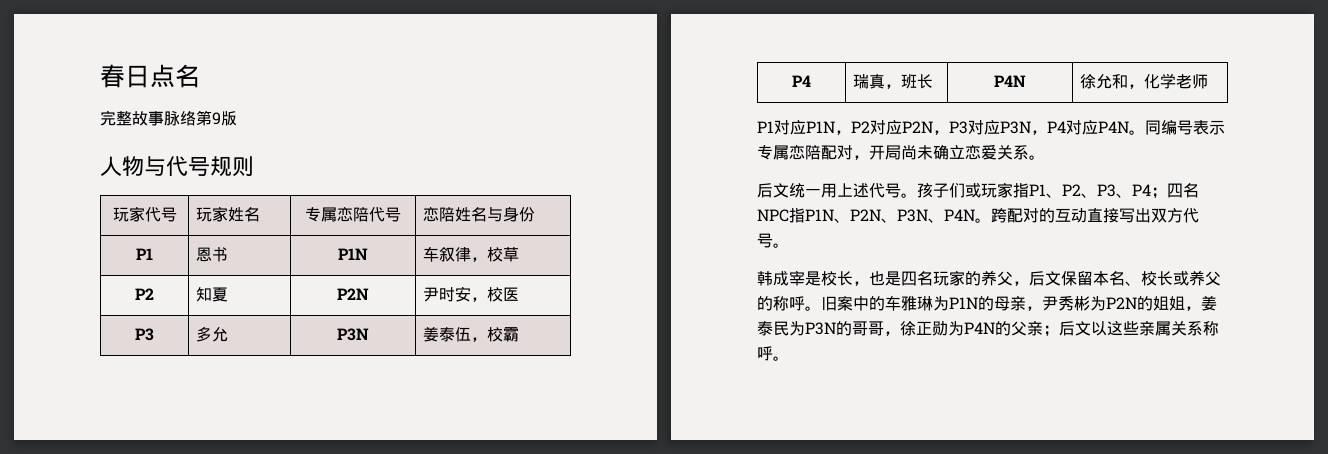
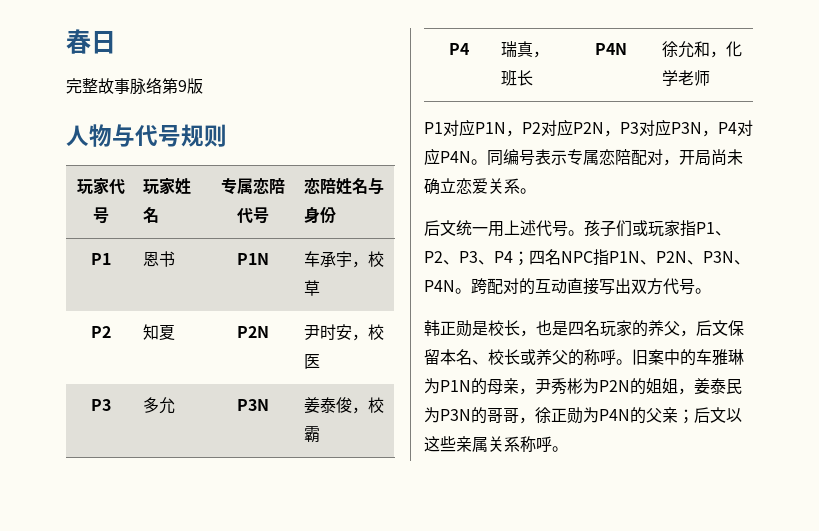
[150,64,200,88] 点名 -> (116, 42) none
[438,247,471,262] 叙律 -> [319,251,352,267] 承宇
[454,327,471,342] 伍 -> [335,397,352,413] 俊
[773,270,805,286] 成宰 -> [440,320,472,337] 正勋

